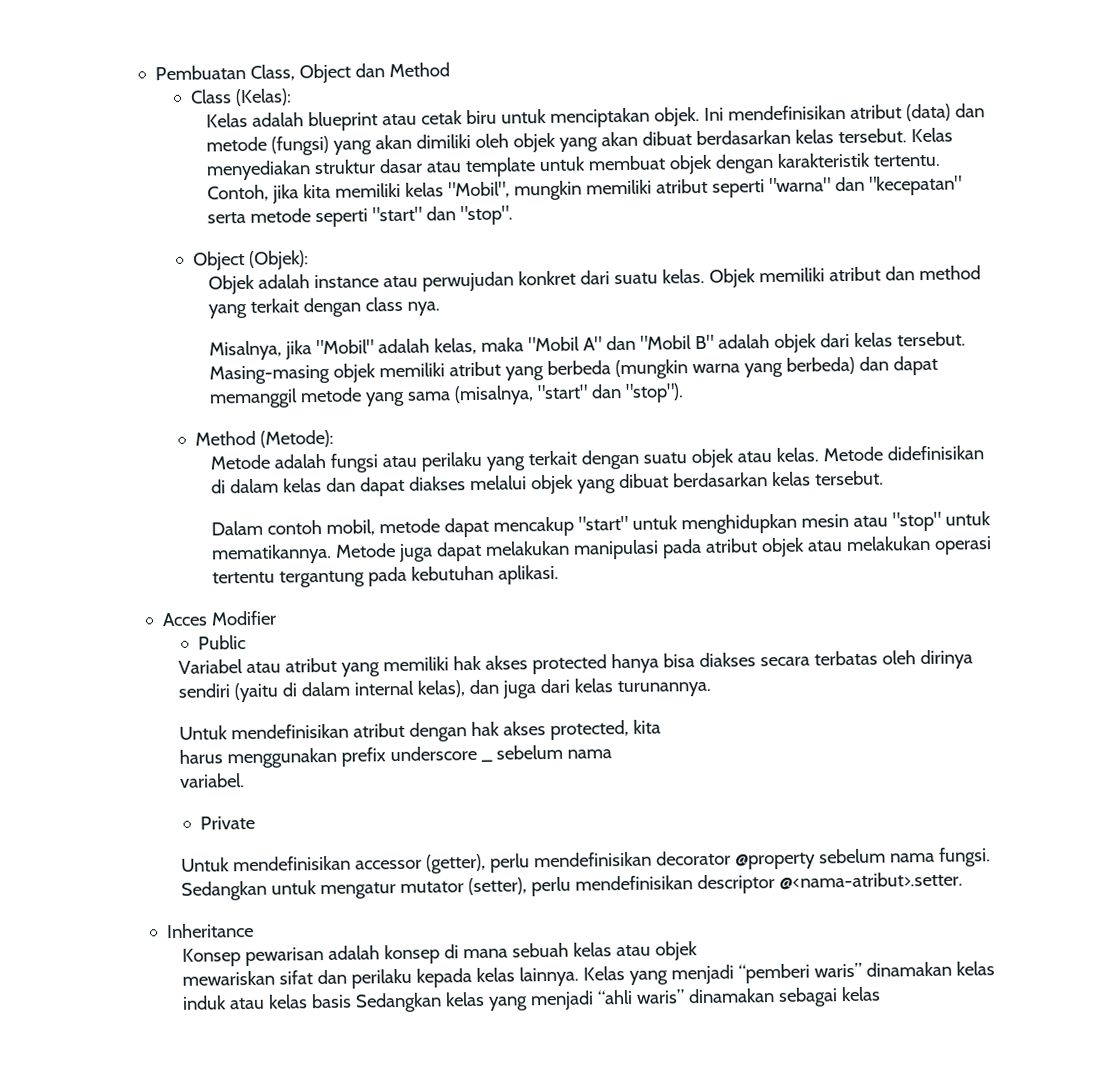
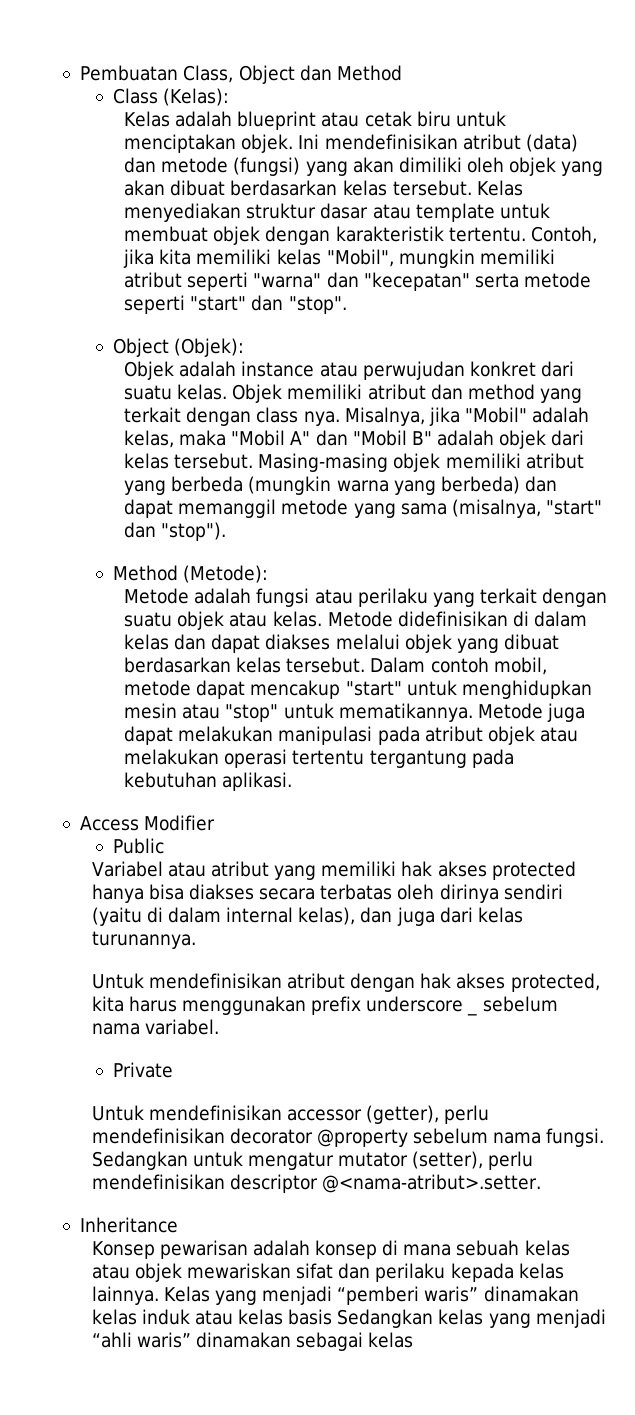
(441, 308) // -> (340, 418) none
(884, 478) // -> (366, 665) none
[161,612,208,627] Acces -> [80,816,140,831] Access
(661, 726) // -> (124, 1004) none
(612, 754) // -> (140, 1029) none
(698, 951) // -> (182, 1272) none

